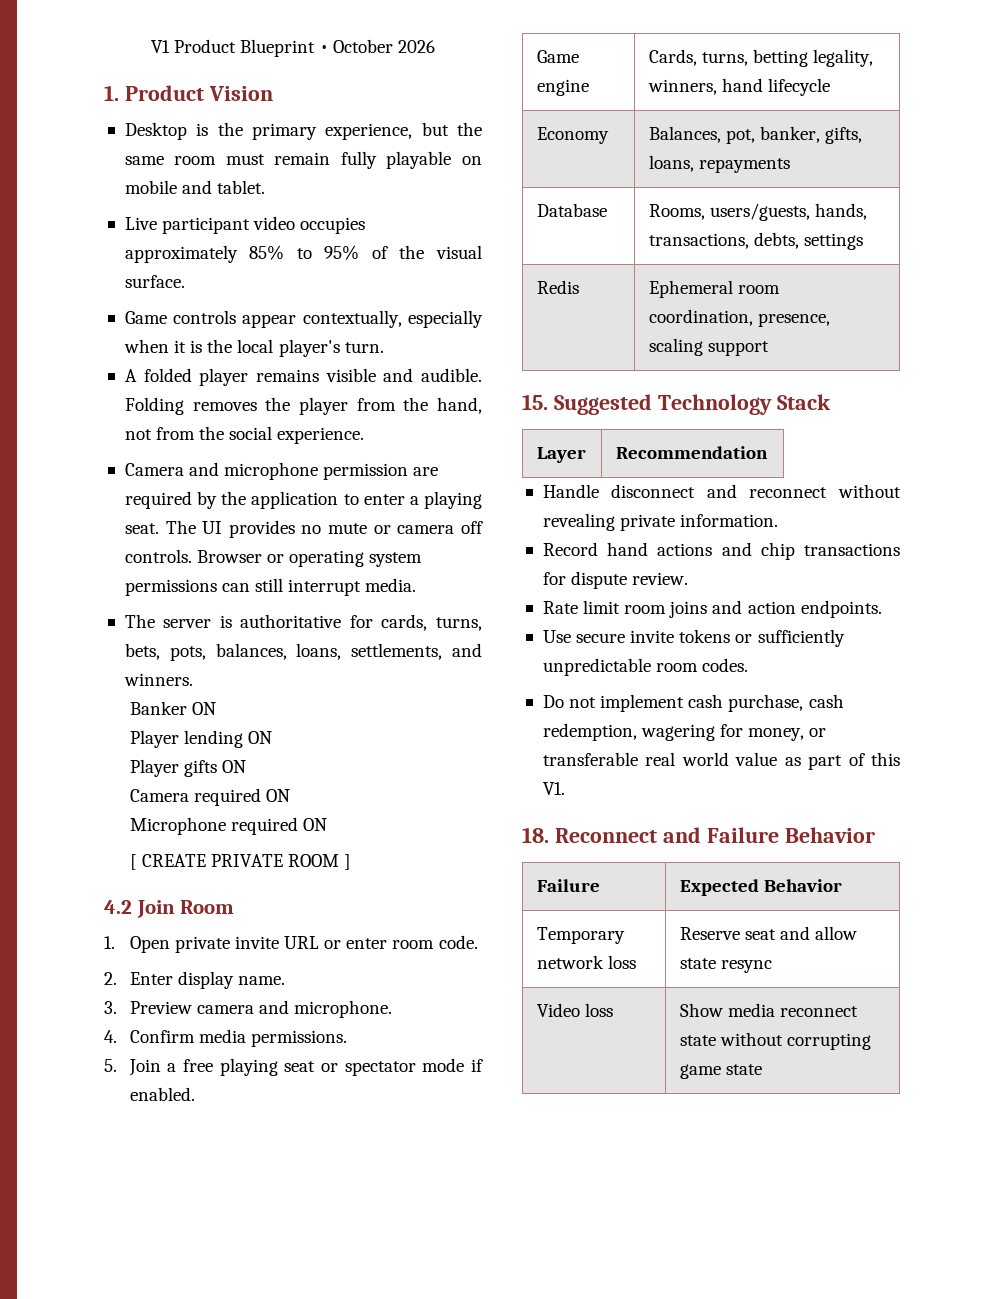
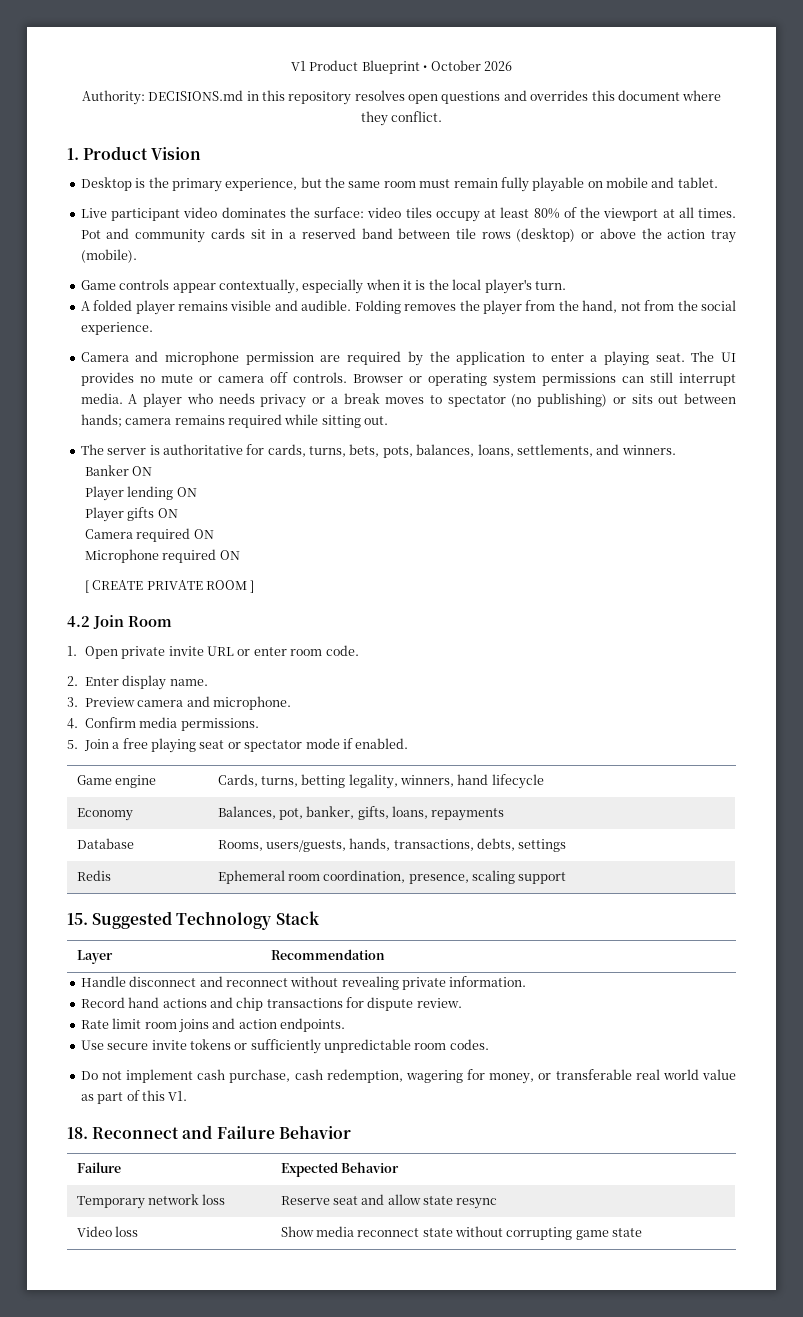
(435, 46) none -> [81,90,722,105] [360,111,443,126] // Authority: DECISIONS.md in this repository resolves open questions and overrides this document where they conflict.
[300,217,366,234] [124,245,482,263] [124,275,185,288] occupies approximately 85% to 95% of the visual surface. -> [221,207,736,222] [80,228,737,243] [80,249,137,263] dominates the surface: video tiles occupy at least 80% of the viewport at all times. Pot and community cards sit in a reserved band between tile rows (desktop) or above the action tray (mobile).
(417, 585) none -> [128,393,737,408] [80,414,388,428] A player who needs privacy or a break moves to spectator (no publishing) or sits out between hands; camera remains required while sitting out.

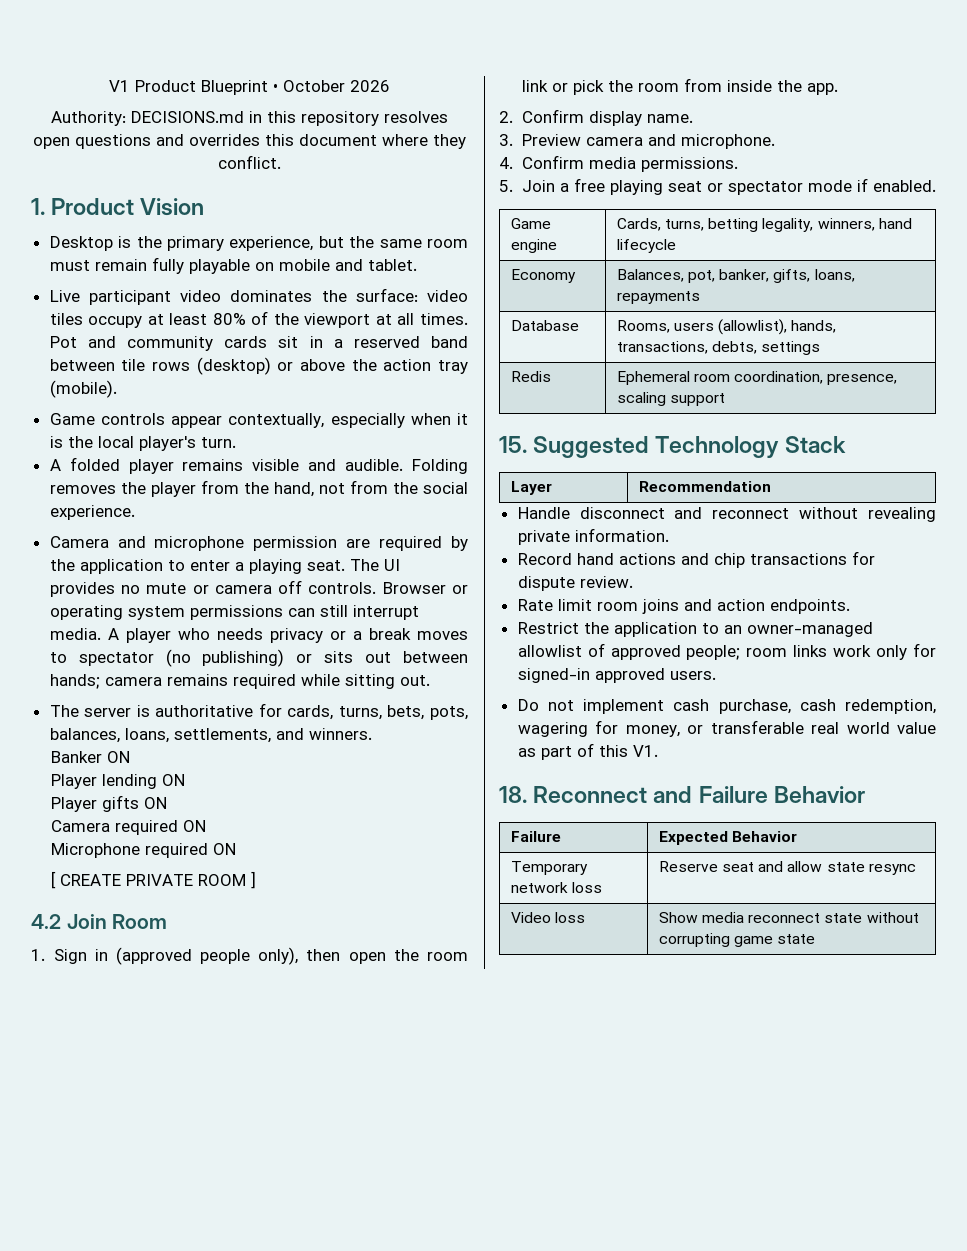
[84,645,359,659] Open private invite URL or enter room code. -> [53,947,468,965] [521,78,838,95] Sign in (approved people only), then open the room link or pick the room from inside the app.
[84,677,119,686] Enter -> [521,109,584,123] Confirm
[265,840,346,852] users/guests, -> [674,319,788,335] users (allowlist),
[80,1039,489,1054] Use secure invite tokens or sufficiently unpredictable room codes. -> [517,622,873,637] [517,643,937,660] [517,668,716,683] Restrict the application to an owner-managed allowlist of approved people; room links work only for signed-in approved users.

